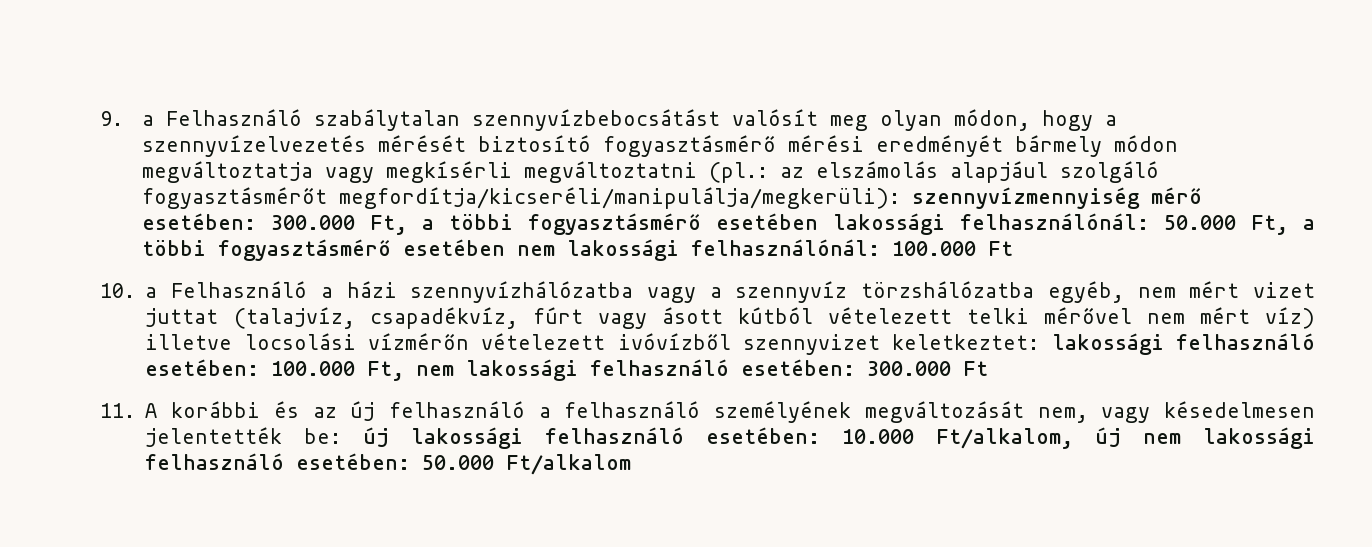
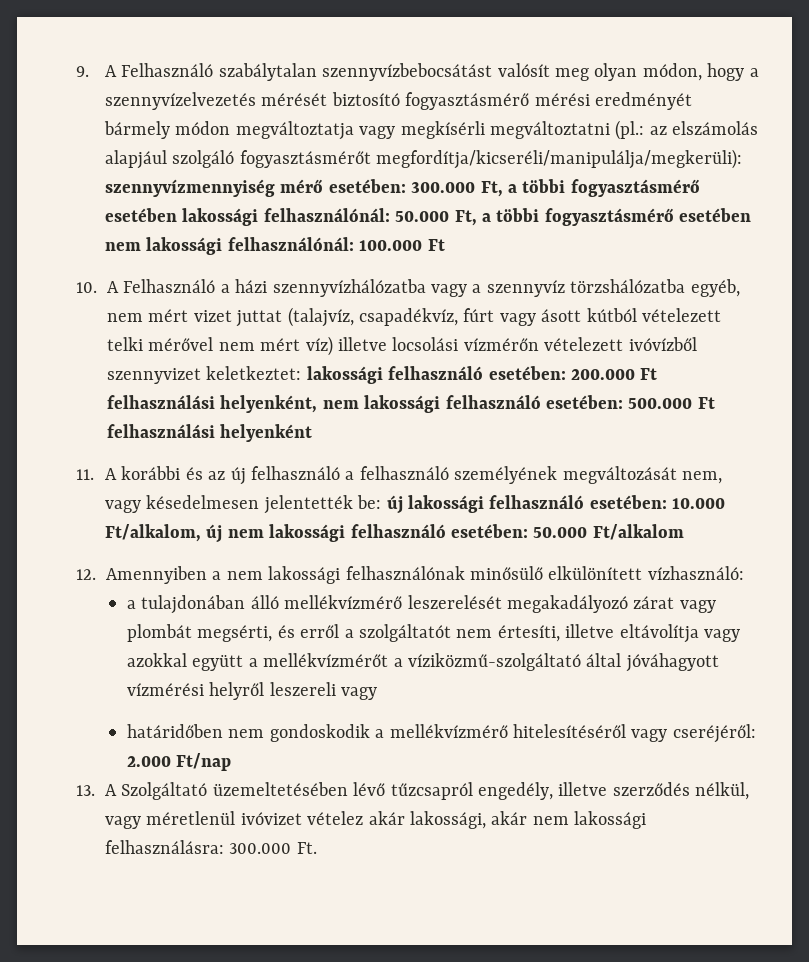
[142,115,155,126] a -> [104,65,117,77] A
[145,287,158,298] a -> [106,281,119,293] A
[271,359,989,381] 100.000 Ft, nem lakossági felhasználó esetében: 300.000 Ft -> [570,368,658,380] [106,395,715,413] [106,424,313,442] 200.000 Ft felhasználási helyenként, nem lakossági felhasználó esetében: 500.000 Ft felhasználási helyenként
(632, 464) none -> [75,566,744,584] [126,595,716,614] [126,624,740,643] [126,653,719,672] [126,682,378,700] [126,724,756,743] [126,753,232,771] [75,782,750,800] [104,811,647,829] [104,840,317,854] // 12. Amennyiben a nem lakossági felhasználónak minősülő elkülönített vízhasználó: // a tulajdonában álló mellékvízmérő leszerelését megakadályozó zárat vagy plombát megsérti, és erről a szolgáltatót nem értesíti, illetve eltávolítja vagy azokkal együtt a mellékvízmérőt a víziközmű-szolgáltató által jóváhagyott vízmérési helyről leszereli vagy // határidőben nem gondoskodik a mellékvízmérő hitelesítéséről vagy cseréjéről: 2.000 Ft/nap // 13. A Szolgáltató üzemeltetésében lévő tűzcsapról engedély, illetve szerződés nélkül, vagy méretlenül ivóvizet vételez akár lakossági, akár nem lakossági felhasználásra: 300.000 Ft.

